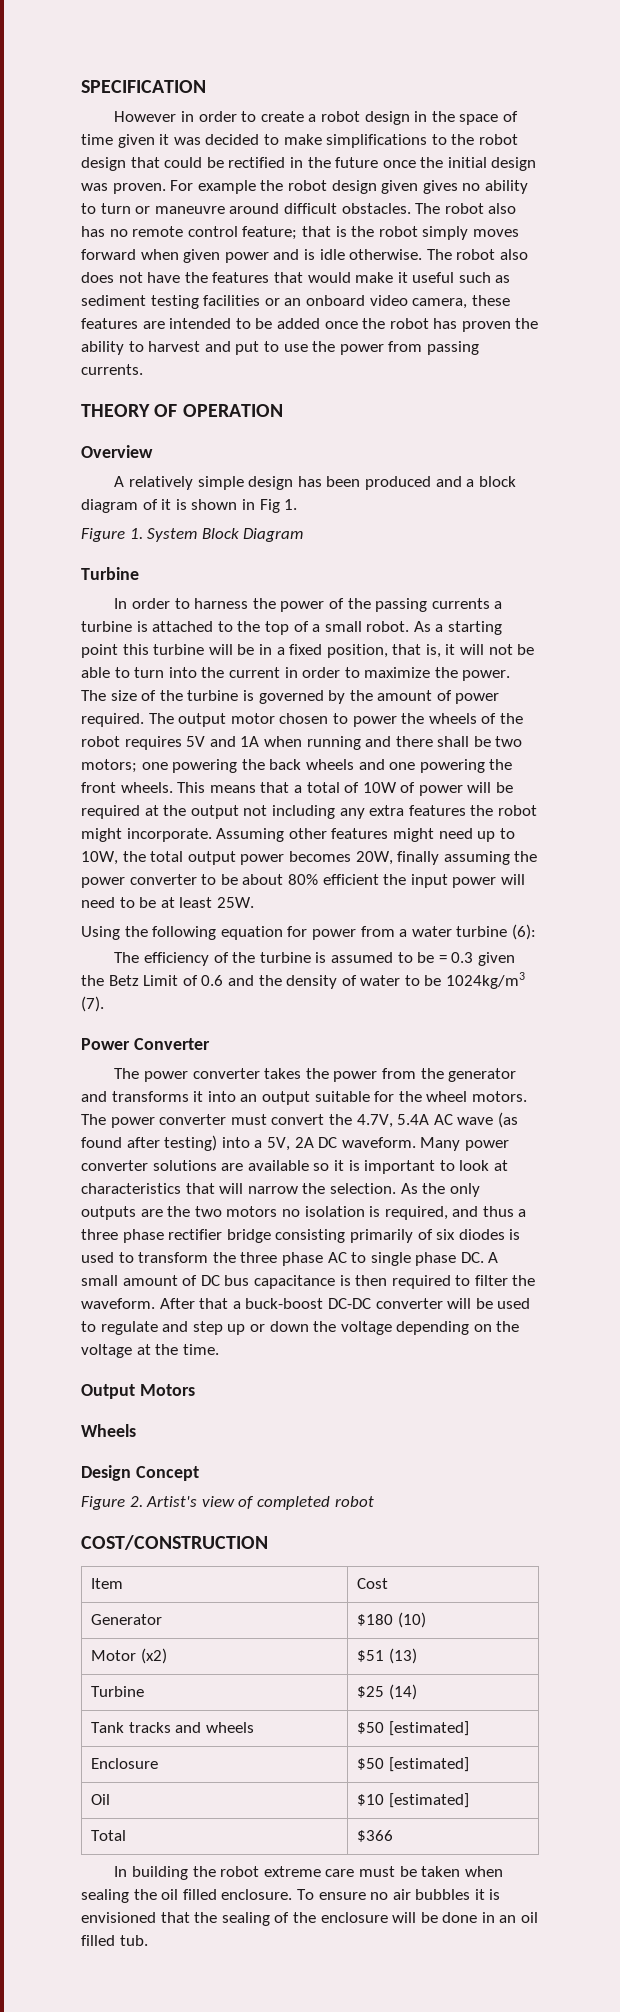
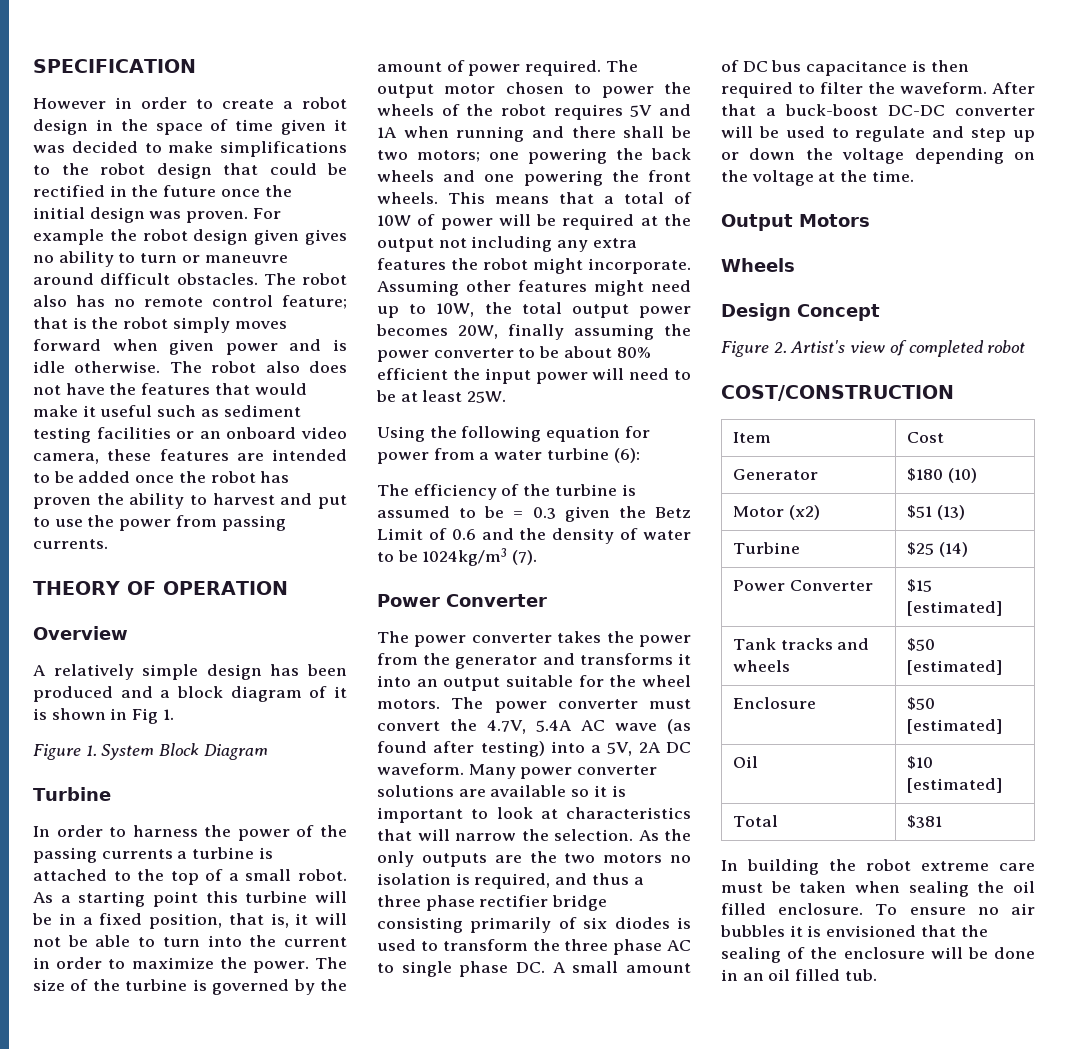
(417, 1692) none -> [732,580,873,591] [906,579,932,592] [906,601,1002,616] // Power Converter | $15 [estimated]
[357,1830,394,1842] $366 -> [906,815,942,828] $381

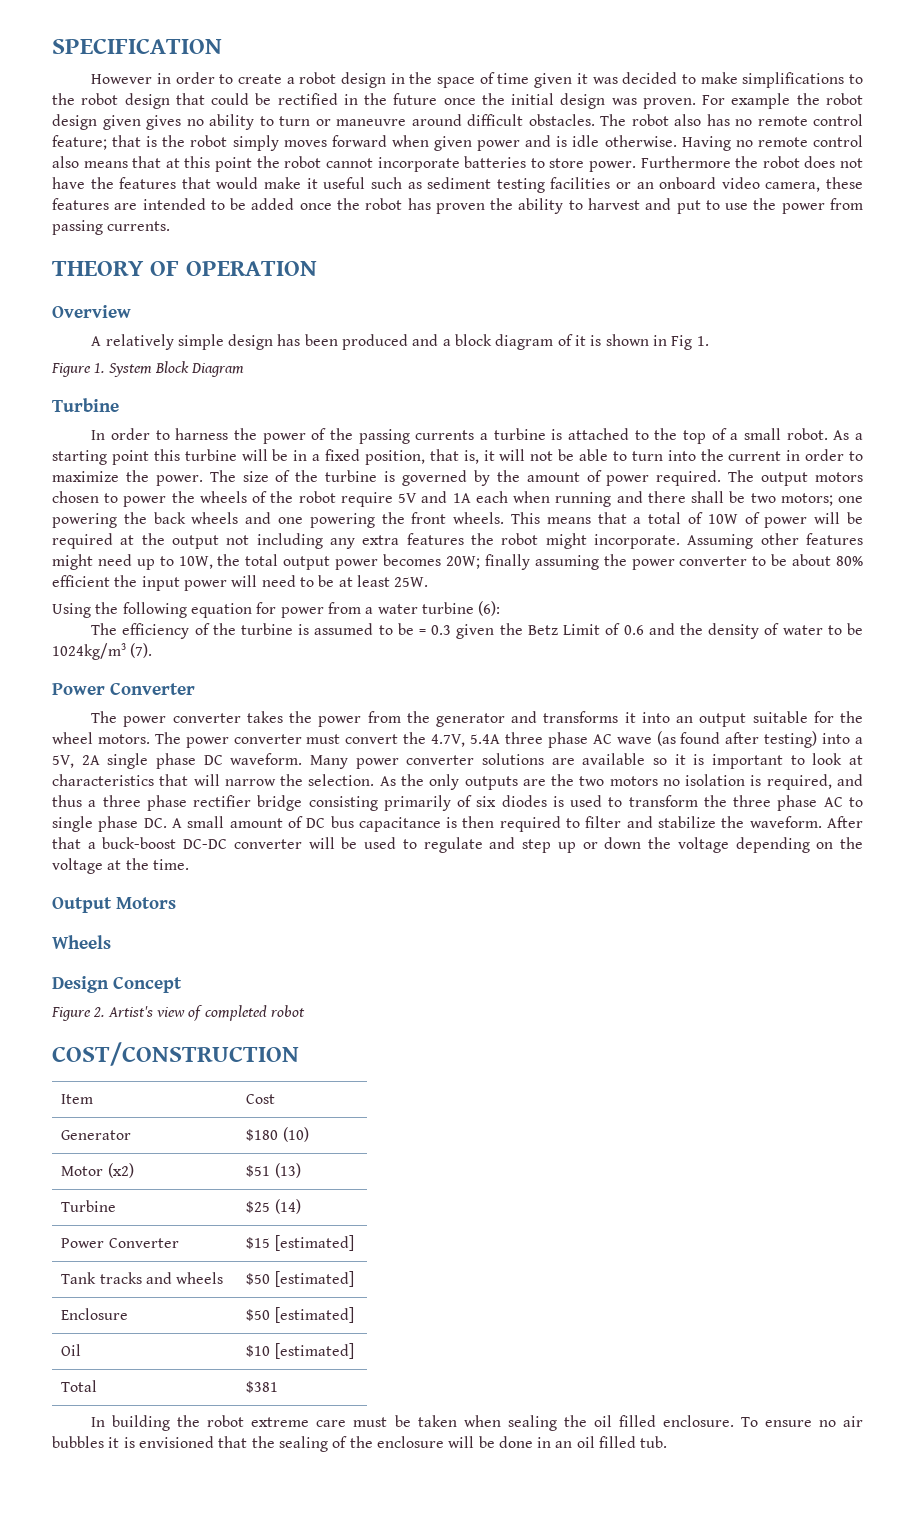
[169,361,300,373] The robot also -> [681,135,863,151] [52,156,800,172] Having no remote control also means that at this point the robot cannot incorporate batteries to store power. Furthermore the robot
[444,84,496,94] motor -> [815,472,864,482] motors
[553,104,623,120] requires -> [340,492,393,507] require
(397, 132) none -> [475,491,508,503] each
[458,325,498,339] 20W, -> [445,556,480,569] 20W;
(572, 726) none -> [504,732,588,748] three phase
(661, 747) none -> [107,753,196,769] single phase
(863, 88) none -> [626,816,717,828] and stabilize

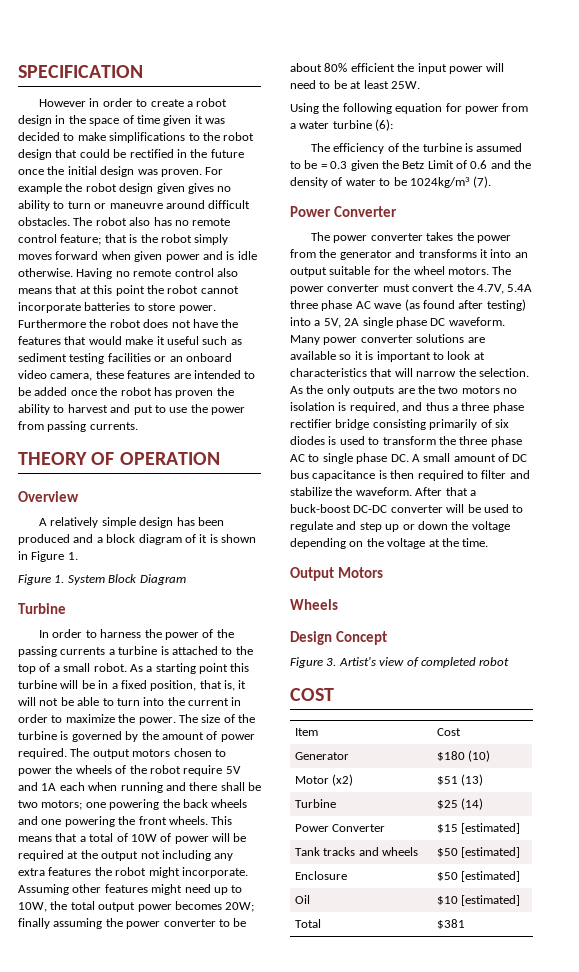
[671,335,693,350] Fig -> [31,551,65,562] Figure
[93,1007,105,1017] 2. -> [326,658,337,666] 3.
[52,1042,299,1066] COST/CONSTRUCTION -> [290,688,334,701] COST
[91,1415,864,1431] [52,1436,668,1452] // In building the robot extreme care must be taken when sealing the oil filled enclosure. To ensure no air bubbles it is envisioned that the sealing of the enclosure will be done in an oil filled tub. -> (466, 924) none

